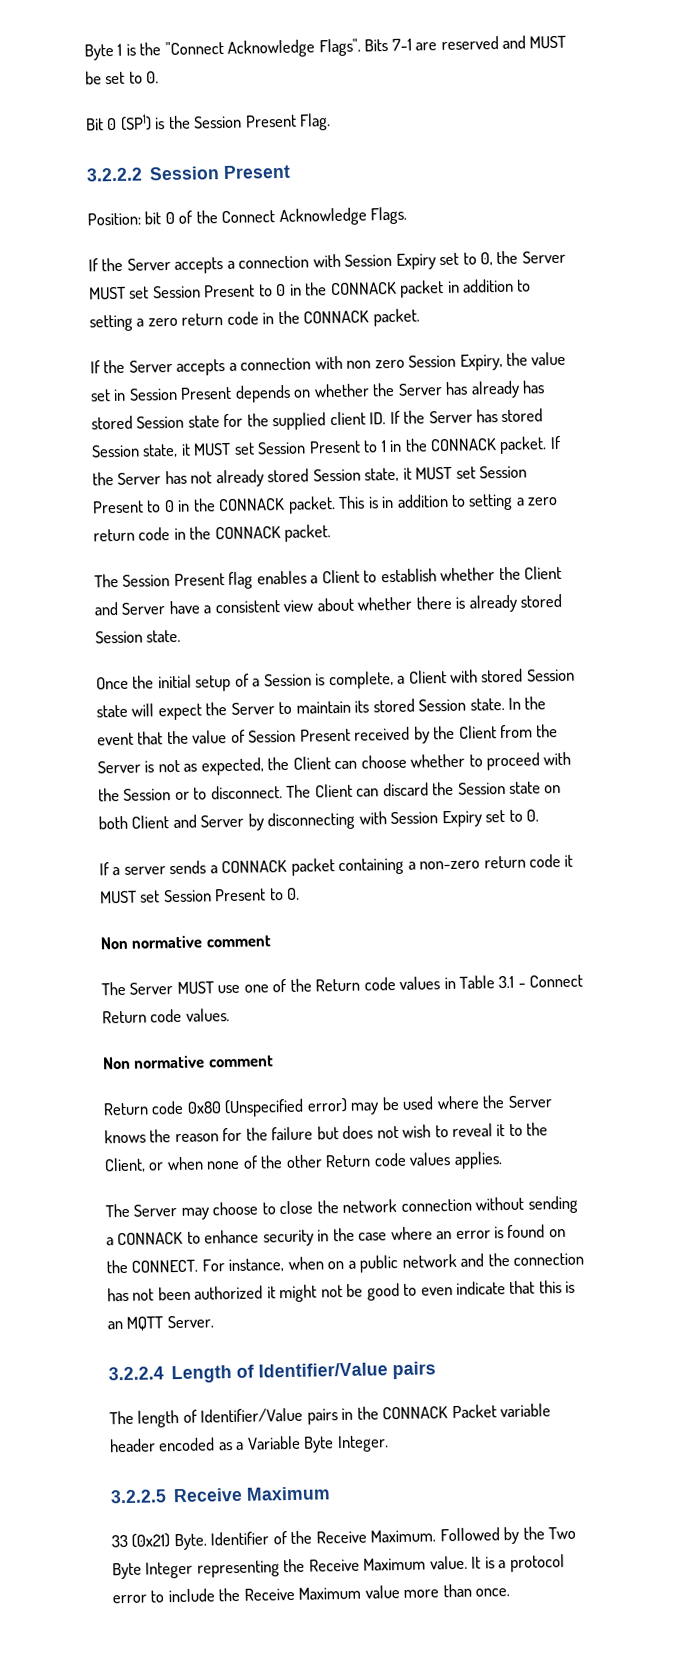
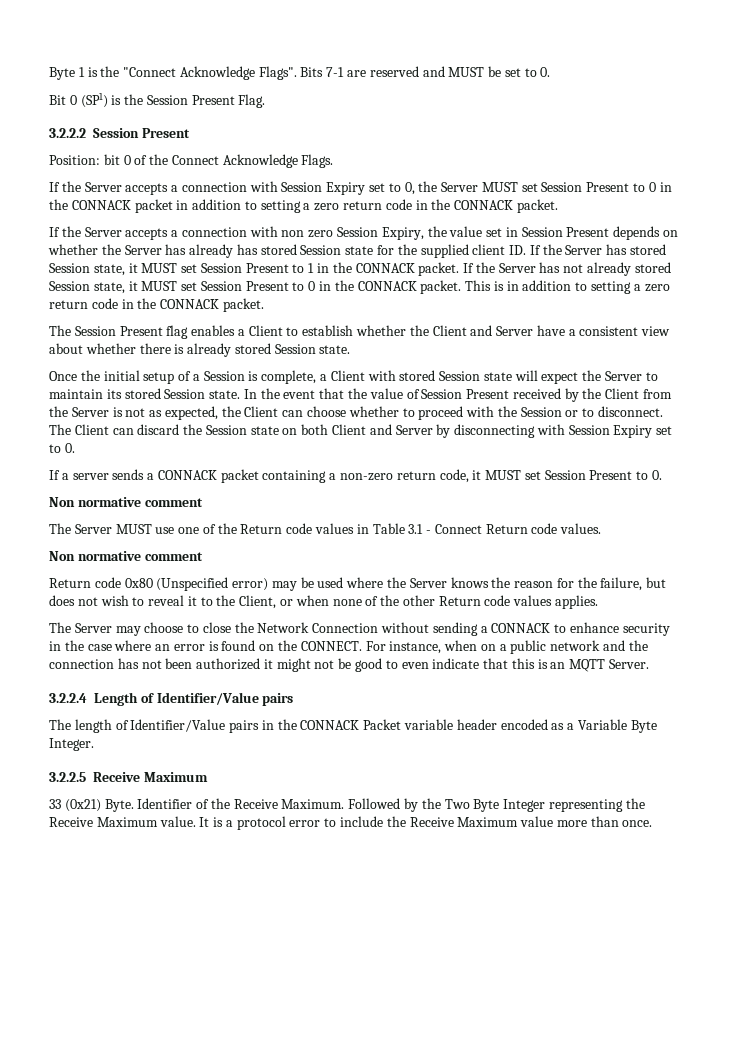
[529,853,562,868] code -> [439,469,469,483] code,
[271,1126,314,1141] failure -> [600,577,643,591] failure,
[342,1198,472,1214] network connection -> [257,622,379,633] Network Connection

